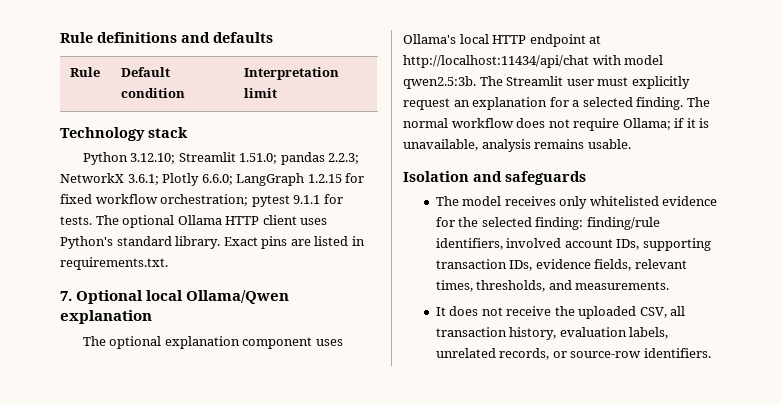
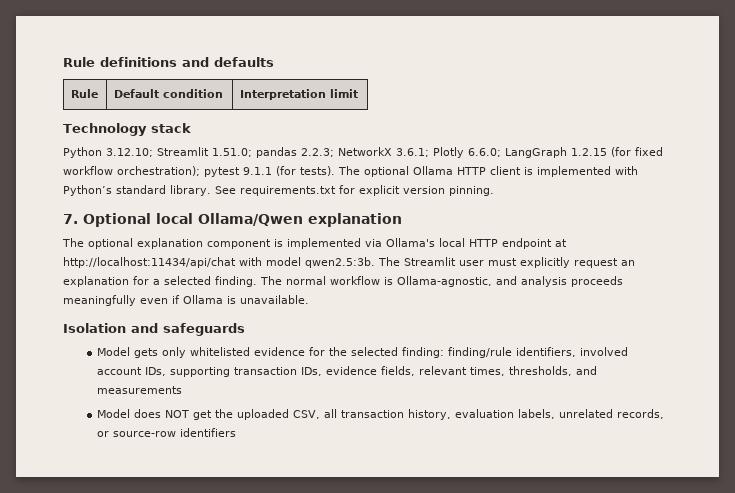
[345,173,365,183] for -> [611,147,631,157] (for
[160,194,249,206] orchestration; -> [117,166,200,176] orchestration);
[323,194,343,204] [60,216,92,225] for tests. -> [276,166,335,176] (for tests).
[300,218,328,225] [60,236,365,249] [60,257,168,270] uses Python's standard library. Exact pins are listed in requirements.txt. -> [524,166,638,177] [63,185,494,196] is implemented with Python’s standard library. See requirements.txt for explicit version pinning.
[315,339,343,346] uses -> [274,238,382,249] is implemented via
[516,118,710,131] [403,139,631,152] does not require Ollama; if it is unavailable, analysis remains usable. -> [384,276,623,287] [63,295,309,306] is Ollama-agnostic, and analysis proceeds meaningfully even if Ollama is unavailable.
[435,196,556,206] The model receives -> [96,347,158,358] Model gets
[575,281,670,290] [435,306,552,316] measurements. // It does not receive -> [96,386,182,394] [96,409,212,420] measurements // Model does NOT get
[643,348,711,358] identifiers. -> [179,428,236,437] identifiers

